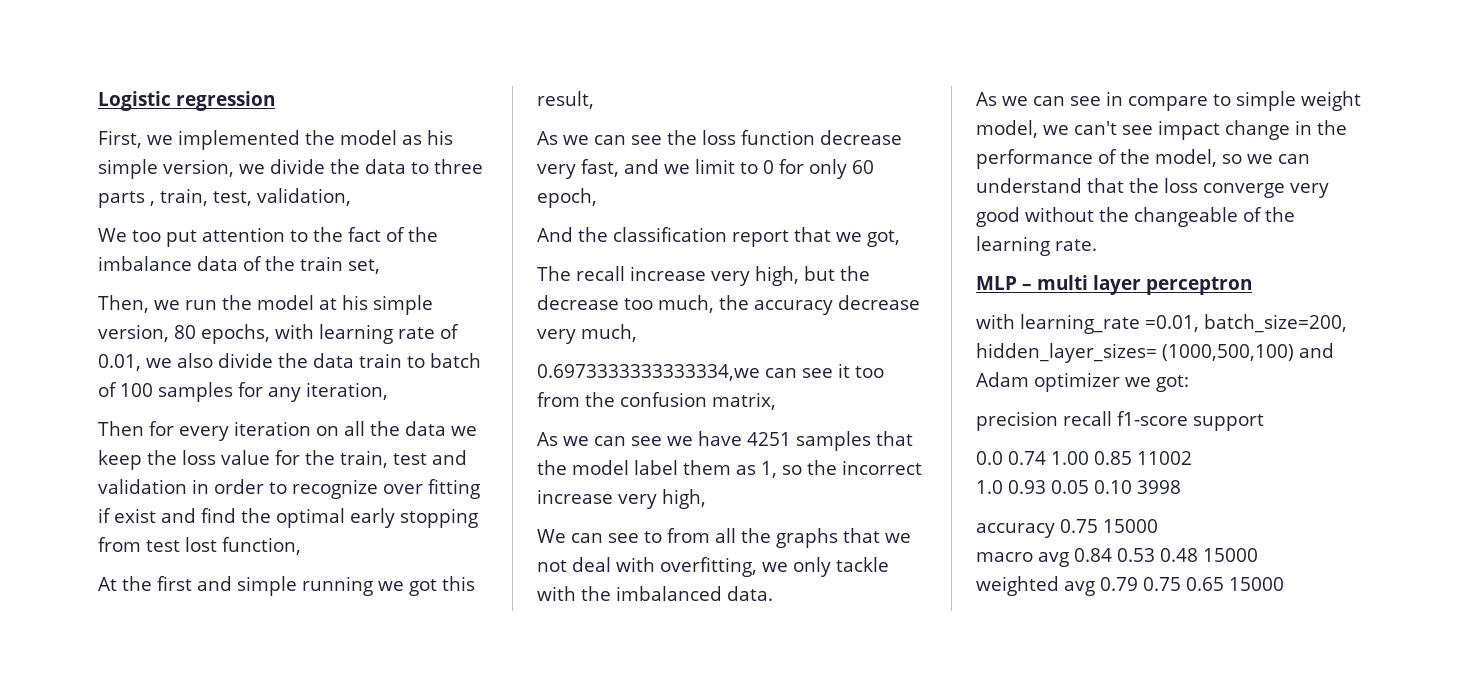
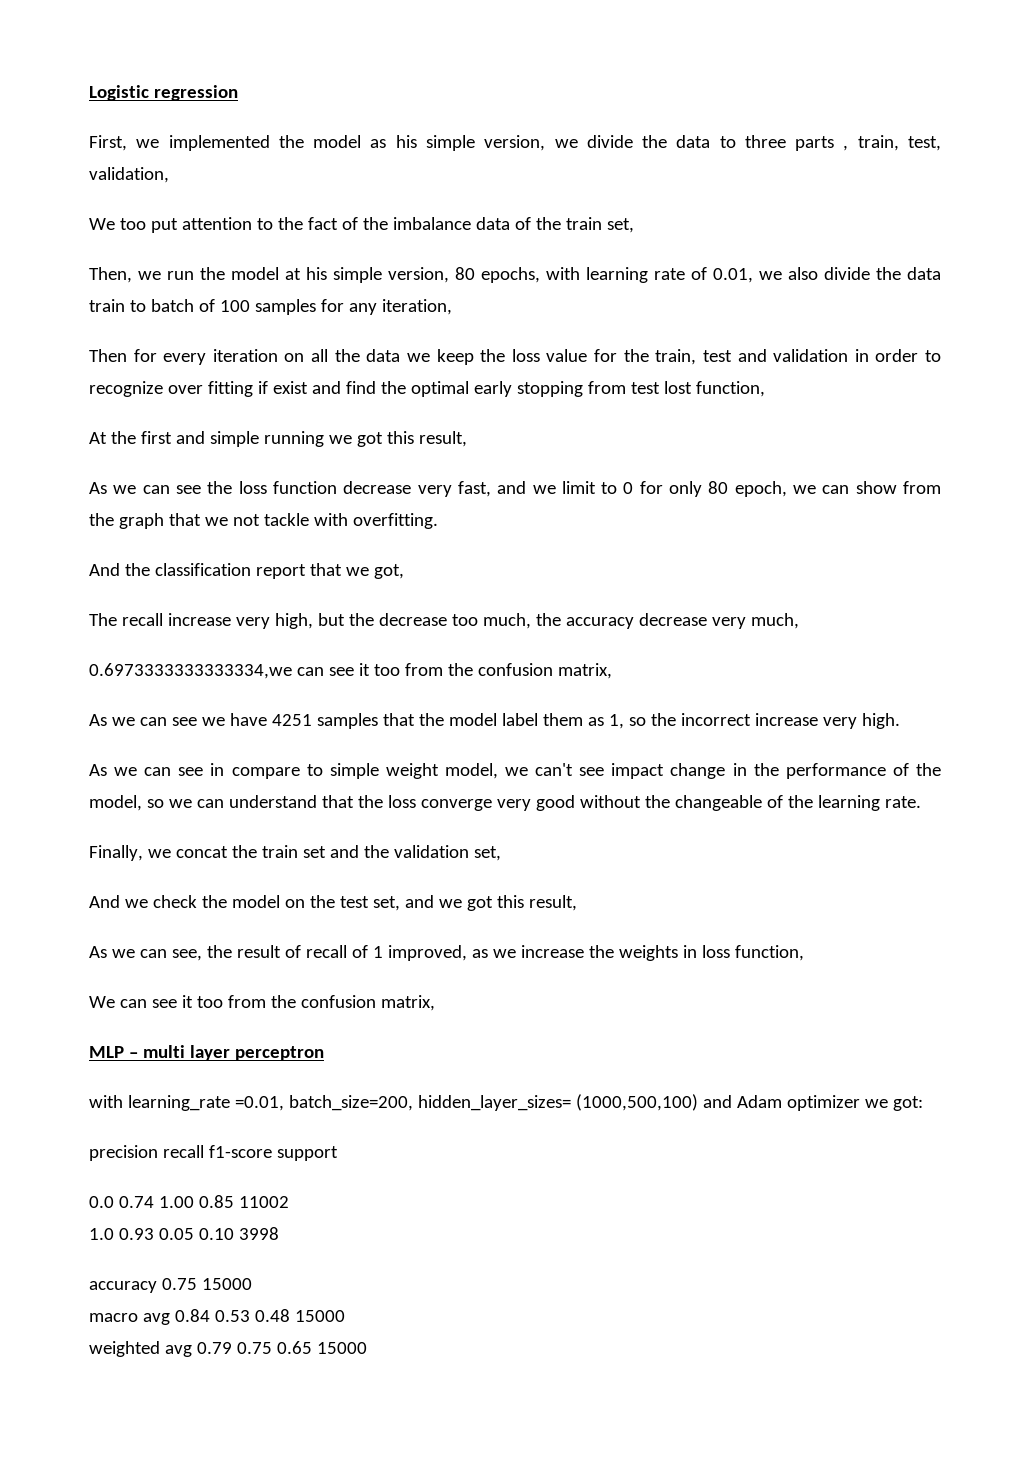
[852,160,874,174] 60 -> [708,481,729,494] 80
(597, 198) none -> [793,481,942,494] [89,513,438,529] we can show from the graph that we not tackle with overfitting.
[662,489,706,509] [537,528,911,548] [537,557,889,577] [537,586,773,601] high, // We can see to from all the graphs that we not deal with overfitting, we only tackle with the imbalanced data. -> [861,713,900,729] high.
(1097, 245) none -> [89,845,501,861] [89,895,577,911] [89,945,804,961] [89,995,435,1011] // Finally, we concat the train set and the validation set, // And we check the model on the test set, and we got this result, // As we can see, the result of recall of 1 improved, as we increase the weights in loss function, // We can see it too from the confusion matrix,

